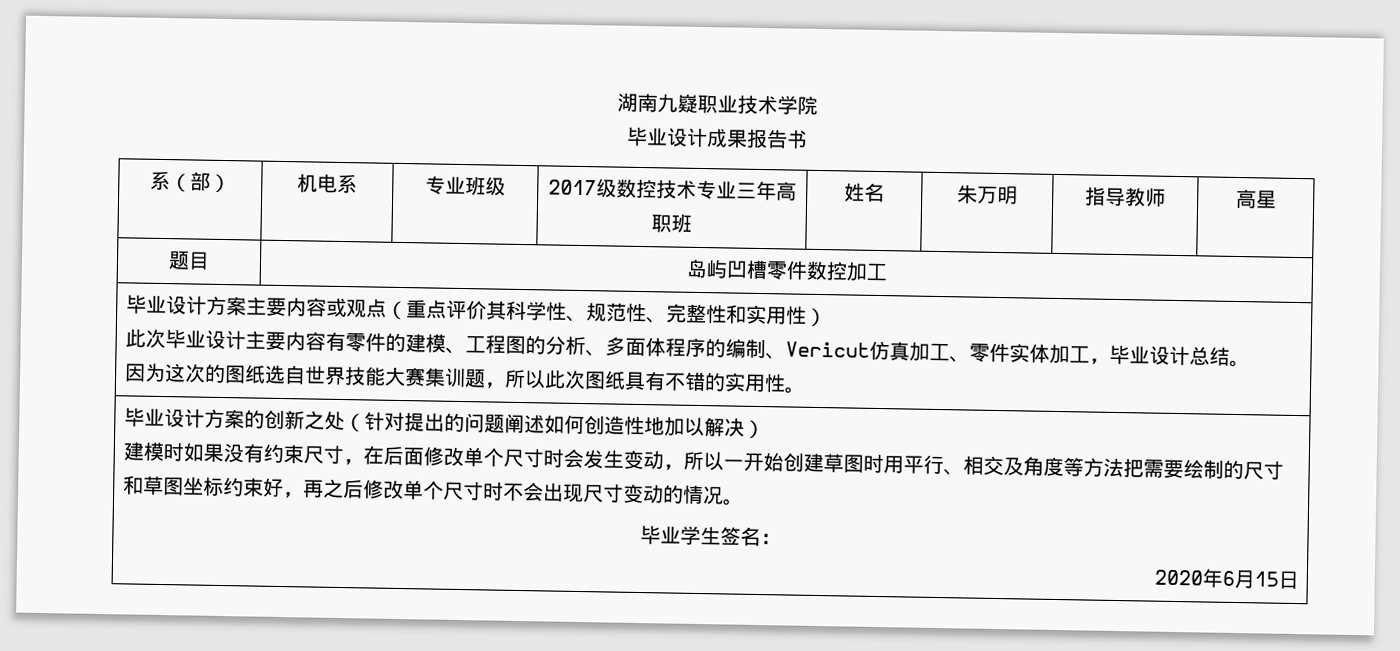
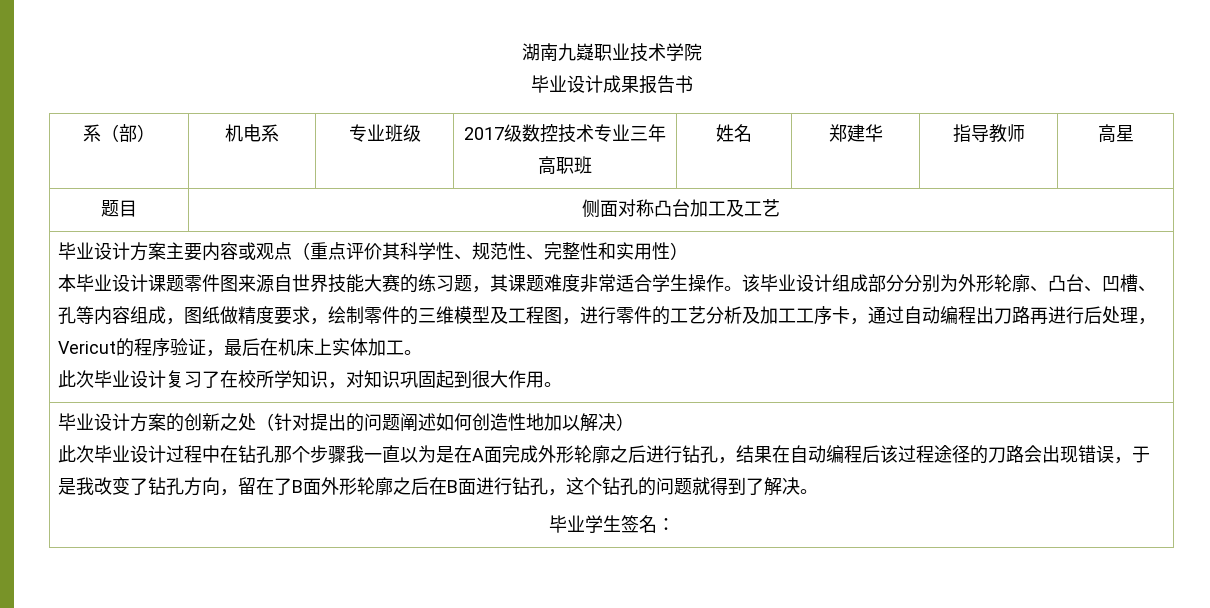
[957,184,1018,205] 朱万明 -> [828,124,883,142] 郑建华
[685,258,888,282] 岛屿凹槽零件数控加工 -> [582,199,780,218] 侧面对称凸台加工及工艺
[124,328,1250,368] [123,362,786,393] 此次毕业设计主要内容有零件的建模、工程图的分析、多面体程序的编制、Vericut仿真加工、零件实体加工，毕业设计总结。 // 因为这次的图纸选自世界技能大赛集训题，所以此次图纸具有不错的实用性 -> [58,274,1157,293] [58,306,1157,325] [58,338,423,357] [58,370,545,389] 本毕业设计课题零件图来源自世界技能大赛的练习题，其课题难度非常适合学生操作。该毕业设计组成部分分别为外形轮廓、凸台、凹槽、孔等内容组成，图纸做精度要求，绘制零件的三维模型及工程图，进行零件的工艺分析及加工工序卡，通过自动编程出刀路再进行后处理，Vericut的程序验证，最后在机床上实体加工。 // 此次毕业设计复习了在校所学知识，对知识巩固起到很大作用
[122,441,1284,480] [122,475,724,505] 建模时如果没有约束尺寸，在后面修改单个尺寸时会发生变动，所以一开始创建草图时用平行、相交及角度等方法把需要绘制的尺寸和草图坐标约束好，再之后修改单个尺寸时不会出现尺寸变动的情况 -> [58,445,1151,464] [58,477,801,496] 此次毕业设计过程中在钻孔那个步骤我一直以为是在A面完成外形轮廓之后进行钻孔，结果在自动编程后该过程途径的刀路会出现错误，于是我改变了钻孔方向，留在了B面外形轮廓之后在B面进行钻孔，这个钻孔的问题就得到了解决
[1153,568,1299,590] // 2020年6月15日 -> (675, 524) none

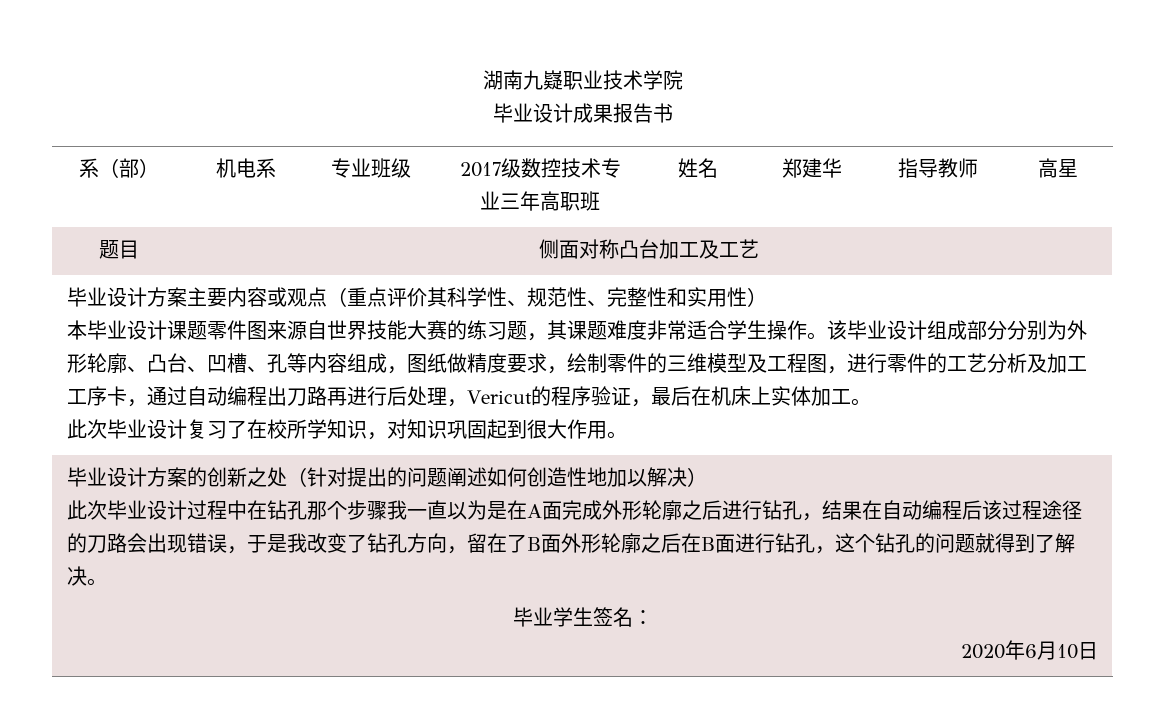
(675, 524) none -> [961,640,1099,660] // 2020年6月10日

